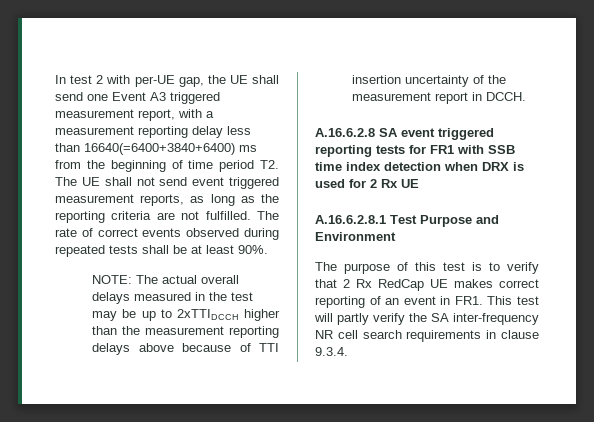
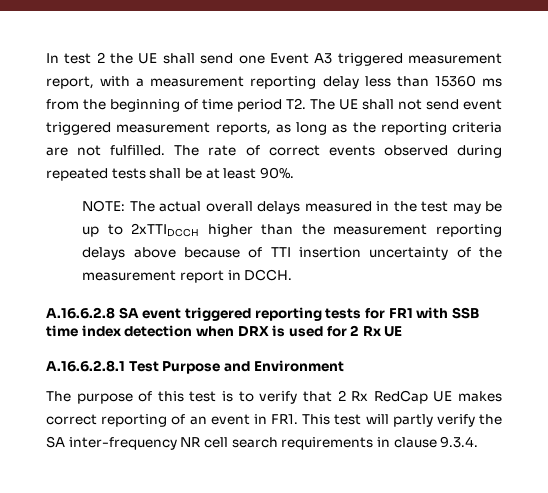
[106,75,204,87] with per-UE gap, -> (105, 57) none
[84,143,235,155] 16640(=6400+3840+6400) -> [434,75,476,87] 15360

